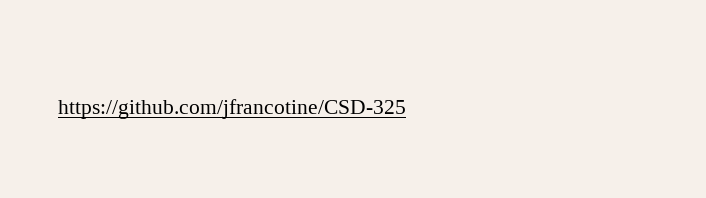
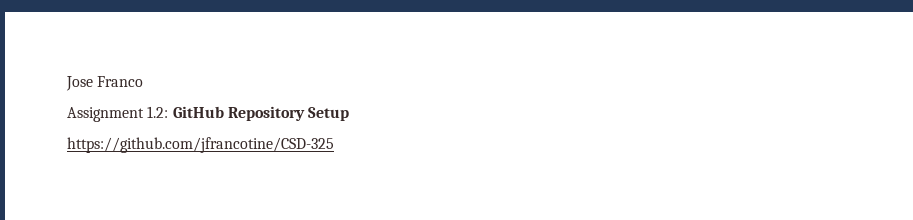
(58, 109) none -> [66,76,144,91] [67,106,350,122] Jose Franco // Assignment 1.2: GitHub Repository Setup //

